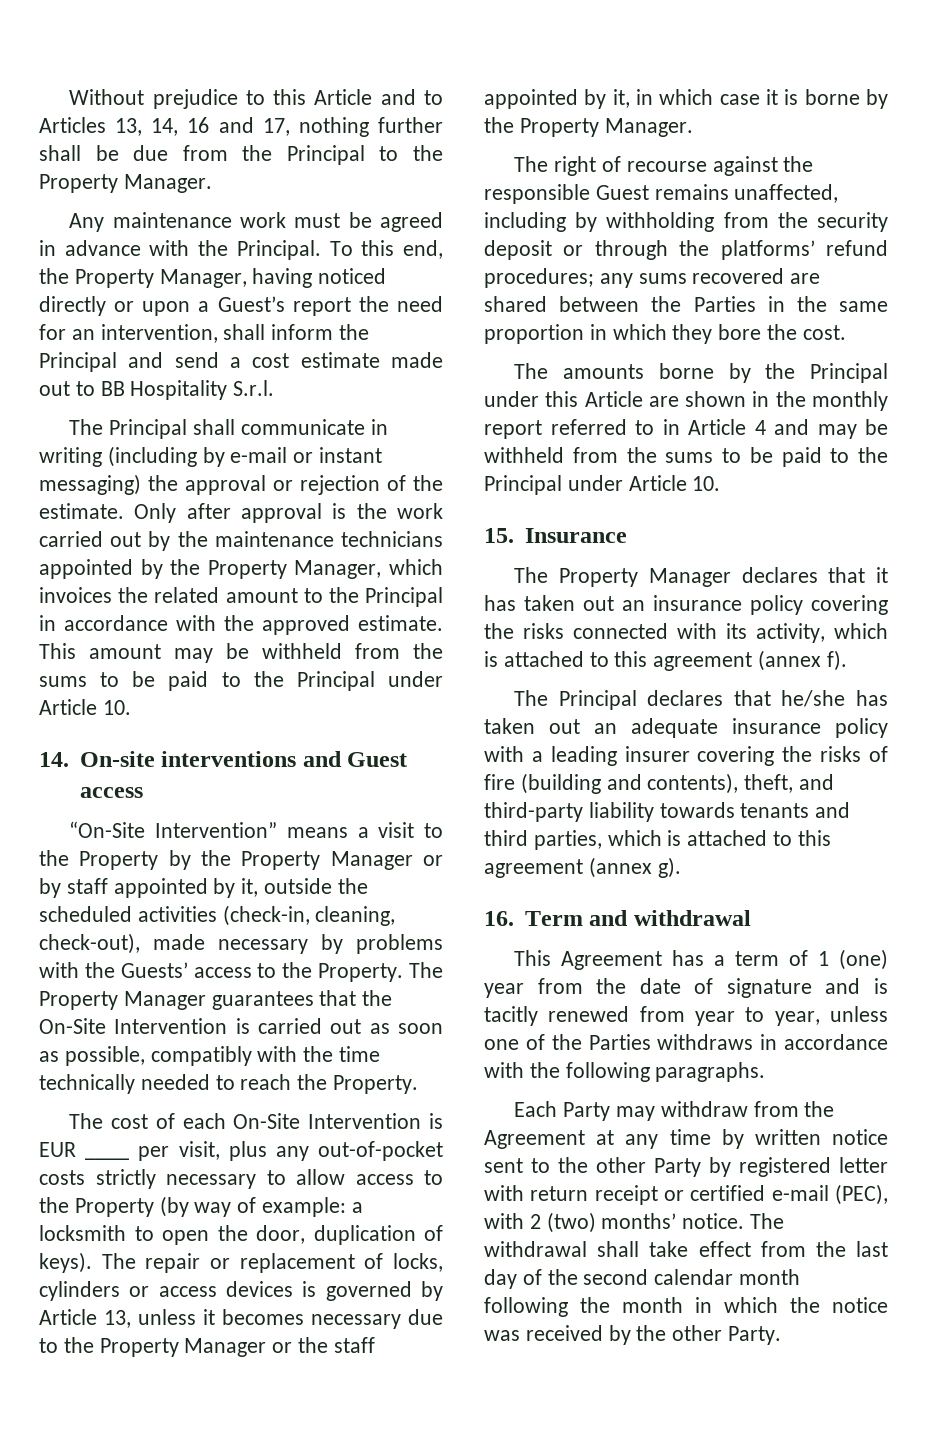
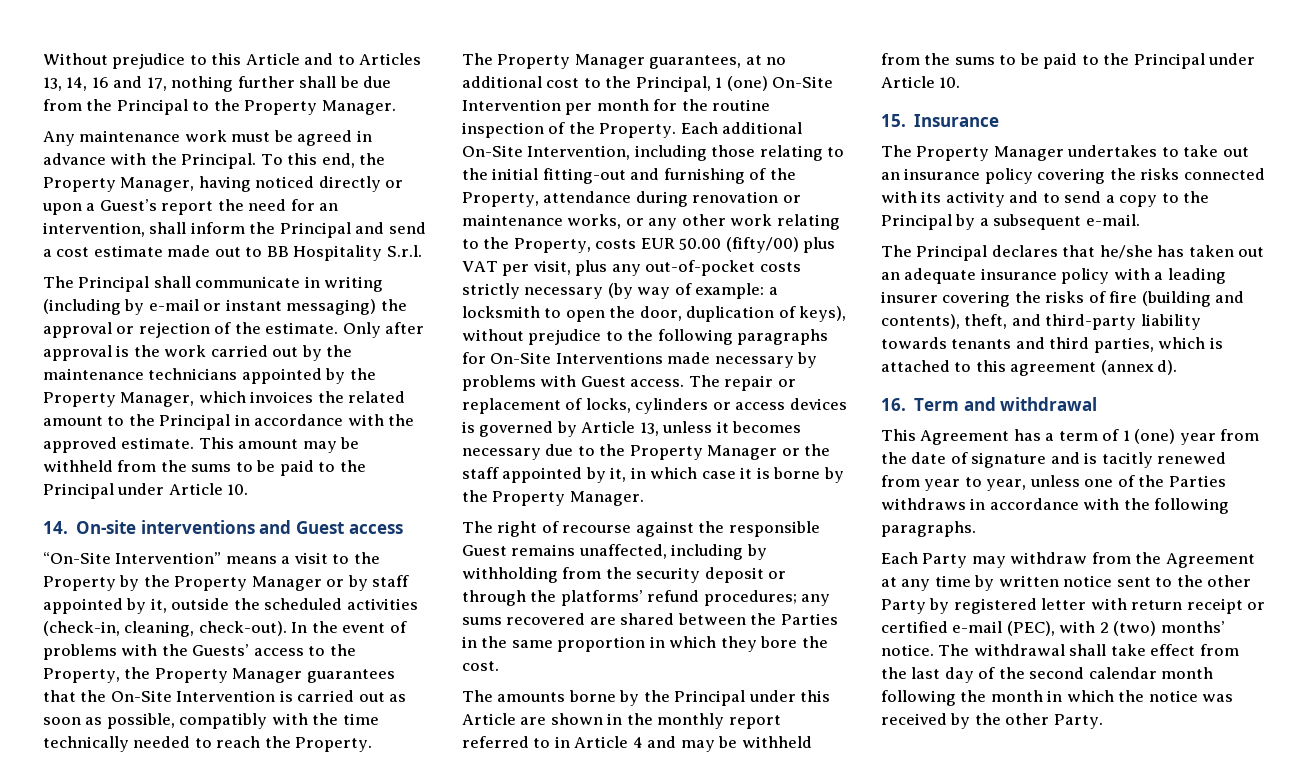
[39,933,343,954] check-out), made necessary by -> [198,621,407,636] check-out). In the event of
[318,962,443,982] Property. The -> [43,667,151,683] Property, the
[111,1113,443,1129] [39,1142,76,1157] [85,1157,130,1160] cost of each On-Site Intervention is EUR ____ -> [497,54,787,69] [462,76,834,92] [462,99,771,115] [462,122,803,138] [462,145,845,161] [462,168,796,184] [462,191,801,207] [462,214,840,230] [462,237,836,253] [462,261,498,272] Property Manager guarantees, at no additional cost to the Principal, 1 (one) On-Site Intervention per month for the routine inspection of the Property. Each additional On-Site Intervention, including those relating to the initial fitting-out and furnishing of the Property, attendance during renovation or maintenance works, or any other work relating to the Property, costs EUR 50.00 (fifty/00) plus VAT
[266,1169,443,1185] [39,1197,154,1217] to allow access to the Property -> (604, 293) none
[39,1252,92,1273] keys). -> [799,306,847,322] [462,329,829,345] [462,352,818,368] [462,375,685,391] keys), without prejudice to the following paragraphs for On-Site Interventions made necessary by problems with Guest access.
[741,567,888,583] [484,595,575,611] declares that it has taken -> [1067,145,1219,157] undertakes to take
[756,623,888,643] [484,650,847,671] activity, which is attached to this agreement (annex f). -> [945,191,1210,207] [881,214,1140,230] activity and to send a copy to the Principal by a subsequent e-mail.
[657,857,681,878] g). -> [1157,360,1178,375] d).

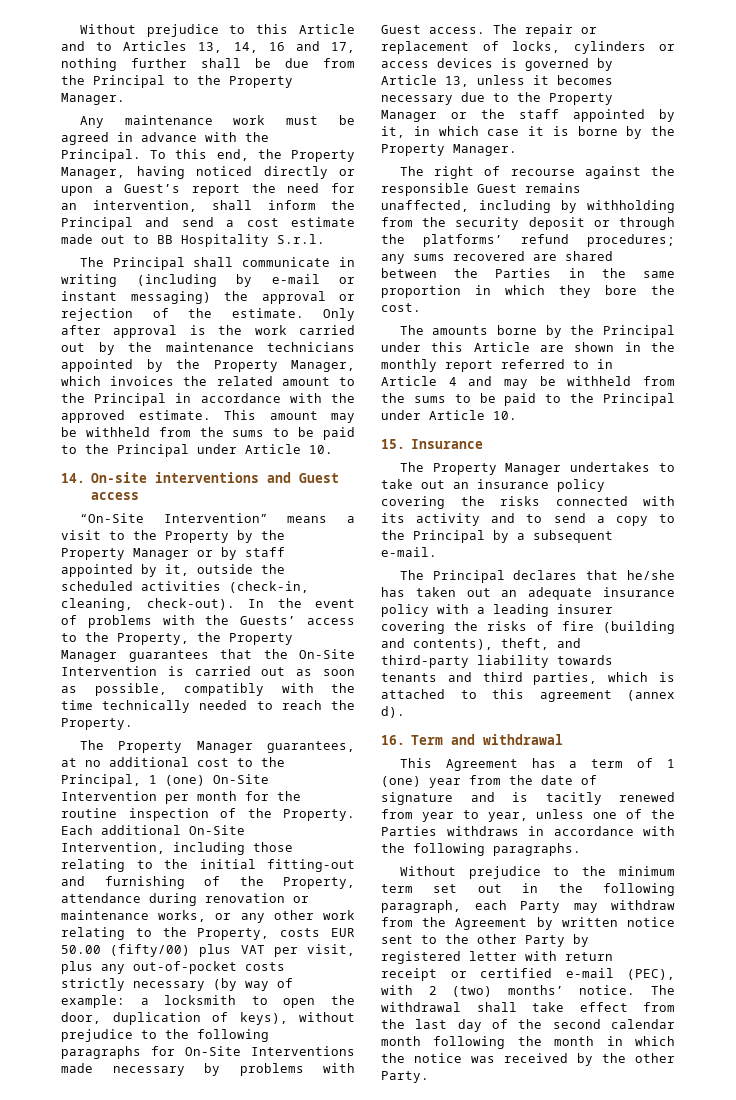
[881,552,918,564] Each -> [399,866,675,879] [381,883,675,896] [381,900,507,913] Without prejudice to the minimum term set out in the following paragraph, each
[881,575,971,591] at any time -> (528, 924) none

